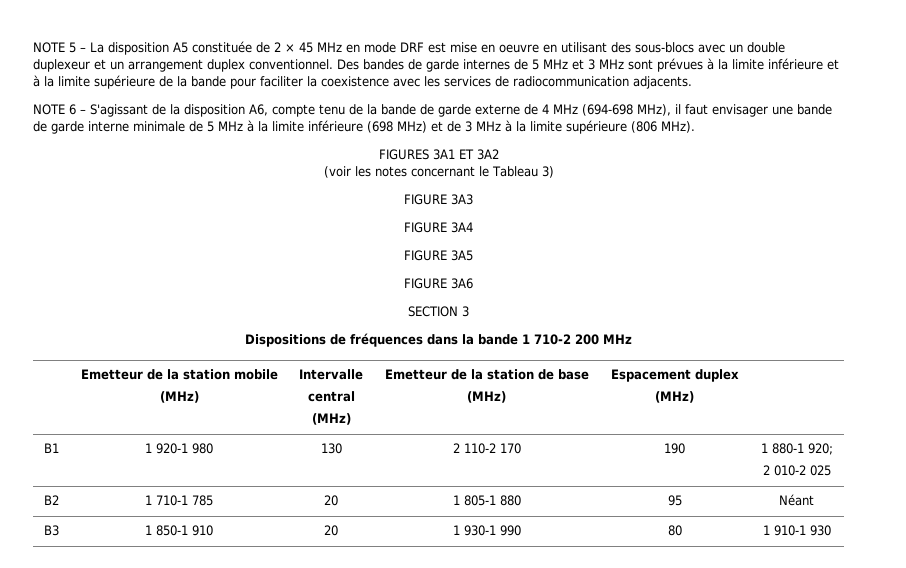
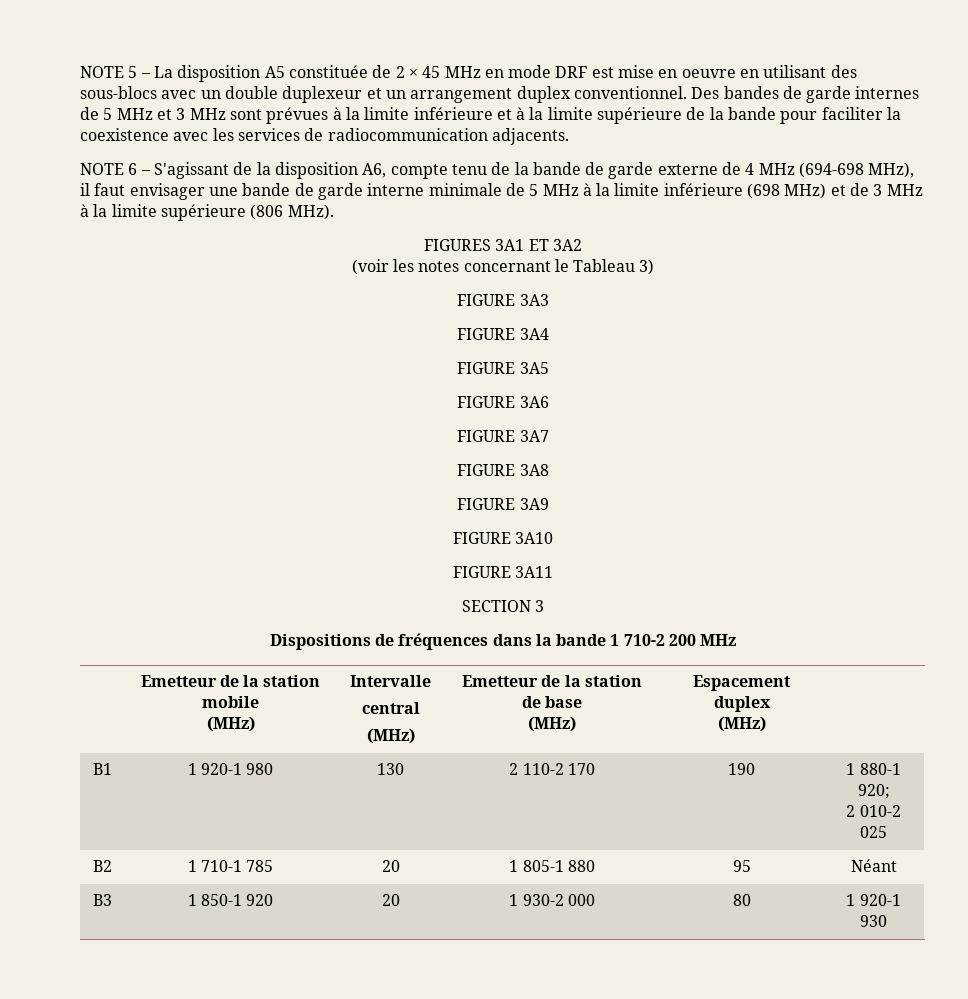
(473, 283) none -> [457,430,549,442] [457,464,549,476] [457,498,549,510] [452,532,554,544] [452,566,554,578] // FIGURE 3A7 // FIGURE 3A8 // FIGURE 3A9 // FIGURE 3A10 // FIGURE 3A11
[192,525,213,536] [324,525,338,536] [452,525,521,536] 910 | 20 | 1 930-1 990 -> [246,894,274,906] [381,894,400,906] [509,894,595,906] 920 | 20 | 1 930-2 000
[773,525,806,536] 910-1 -> [859,894,901,906] 920-1

